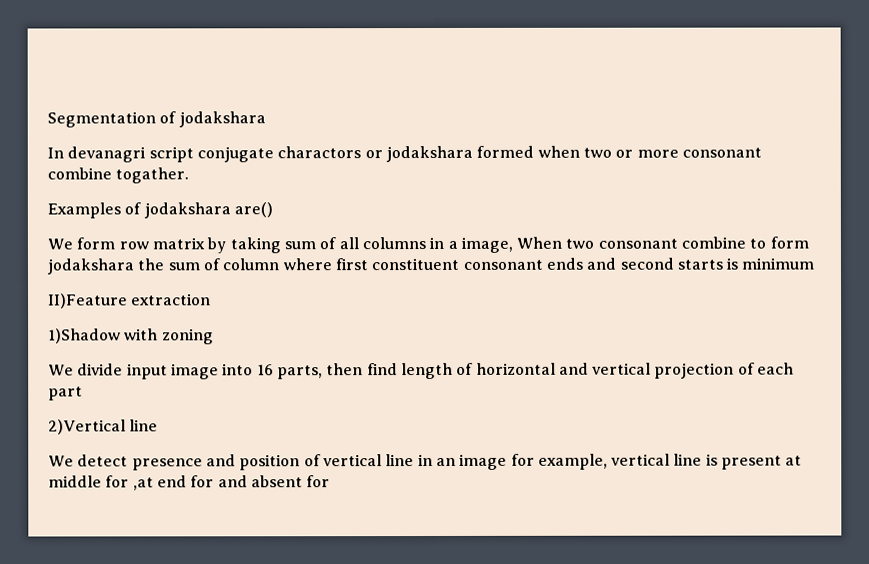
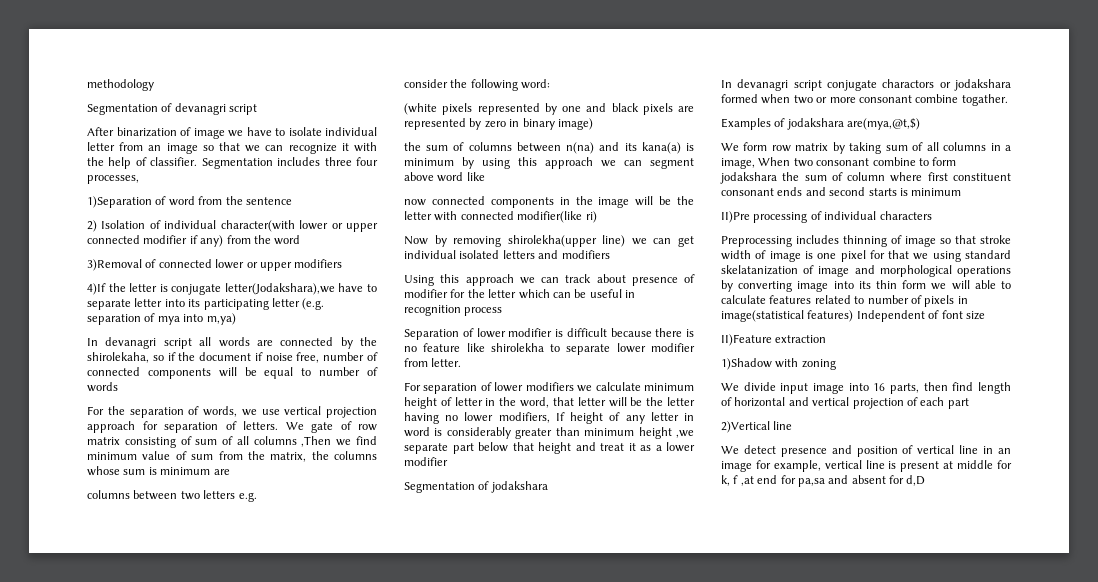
(47, 119) none -> [87,79,154,91] [87,103,258,115] [87,127,377,139] [87,142,377,154] [87,157,378,169] [87,175,139,184] [87,196,292,208] [87,220,378,232] [87,235,301,247] [87,259,343,271] [87,283,377,295] [87,298,325,310] [87,313,236,325] [87,337,377,349] [87,352,378,363] [87,367,378,379] [87,382,118,392] [87,406,377,418] [87,421,377,433] [87,436,377,448] [87,451,377,462] [87,466,230,476] [87,490,257,502] [404,79,551,91] [404,103,694,115] [404,118,593,130] [404,142,694,154] [404,157,694,169] [404,172,485,182] [404,196,694,208] [404,211,597,223] [404,235,694,247] [404,250,610,259] [404,274,695,286] [404,289,635,299] [404,305,503,316] [404,328,694,340] [404,343,695,355] [404,358,462,367] [404,382,694,394] [404,397,695,409] [404,412,694,424] [404,427,694,439] [404,442,695,454] [404,457,448,466] methodology // Segmentation of devanagri script // After binarization of image we have to isolate individual letter from an image so that we can recognize it with the help of classifier. Segmentation includes three four processes, // 1)Separation of word from the sentence // 2) Isolation of individual character(with lower or upper connected modifier if any) from the word // 3)Removal of connected lower or upper modifiers // 4)If the letter is conjugate letter(Jodakshara),we have to separate letter into its participating letter (e.g. separation of mya into m,ya) // In devanagri script all words are connected by the shirolekaha, so if the document if noise free, number of connected components will be equal to number of words // For the separation of words, we use vertical projection approach for separation of letters. We gate of row matrix consisting of sum of all columns ,Then we find minimum value of sum from the matrix, the columns whose sum is minimum are // columns between two letters e.g. // consider the following word: // (white pixels represented by one and black pixels are represented by zero in binary image) // the sum of columns between n(na) and its kana(a) is minimum by using this approach we can segment above word like // now connected components in the image will be the letter with connected modifier(like ri) // Now by removing shirolekha(upper line) we can get individual isolated letters and modifiers // Using this approach we can track about presence of modifier for the letter which can be useful in recognition process // Separation of lower modifier is difficult because there is no feature like shirolekha to separate lower modifier from letter. // For separation of lower modifiers we calculate minimum height of letter in the word, that letter will be the letter having no lower modifiers, If height of any letter in word is considerably greater than minimum height ,we separate part below that height and treat it as a lower modifier //
[233,202,273,218] are() -> [847,118,921,130] are(mya,@t,$)
(815, 263) none -> [721,211,932,223] [721,235,1011,247] [721,250,1011,262] [721,265,1011,277] [721,280,1011,292] [721,295,968,307] [721,310,985,322] // II)Pre processing of individual characters // Preprocessing includes thinning of image so that stroke width of image is one pixel for that we using standard skelatanization of image and morphological operations by converting image into its thin form we will able to calculate features related to number of pixels in image(statistical features) Independent of font size
(130, 481) none -> [721,475,739,486] k, f
(215, 481) none -> [797,478,825,487] pa,sa
(331, 481) none -> [906,475,926,486] d,D

